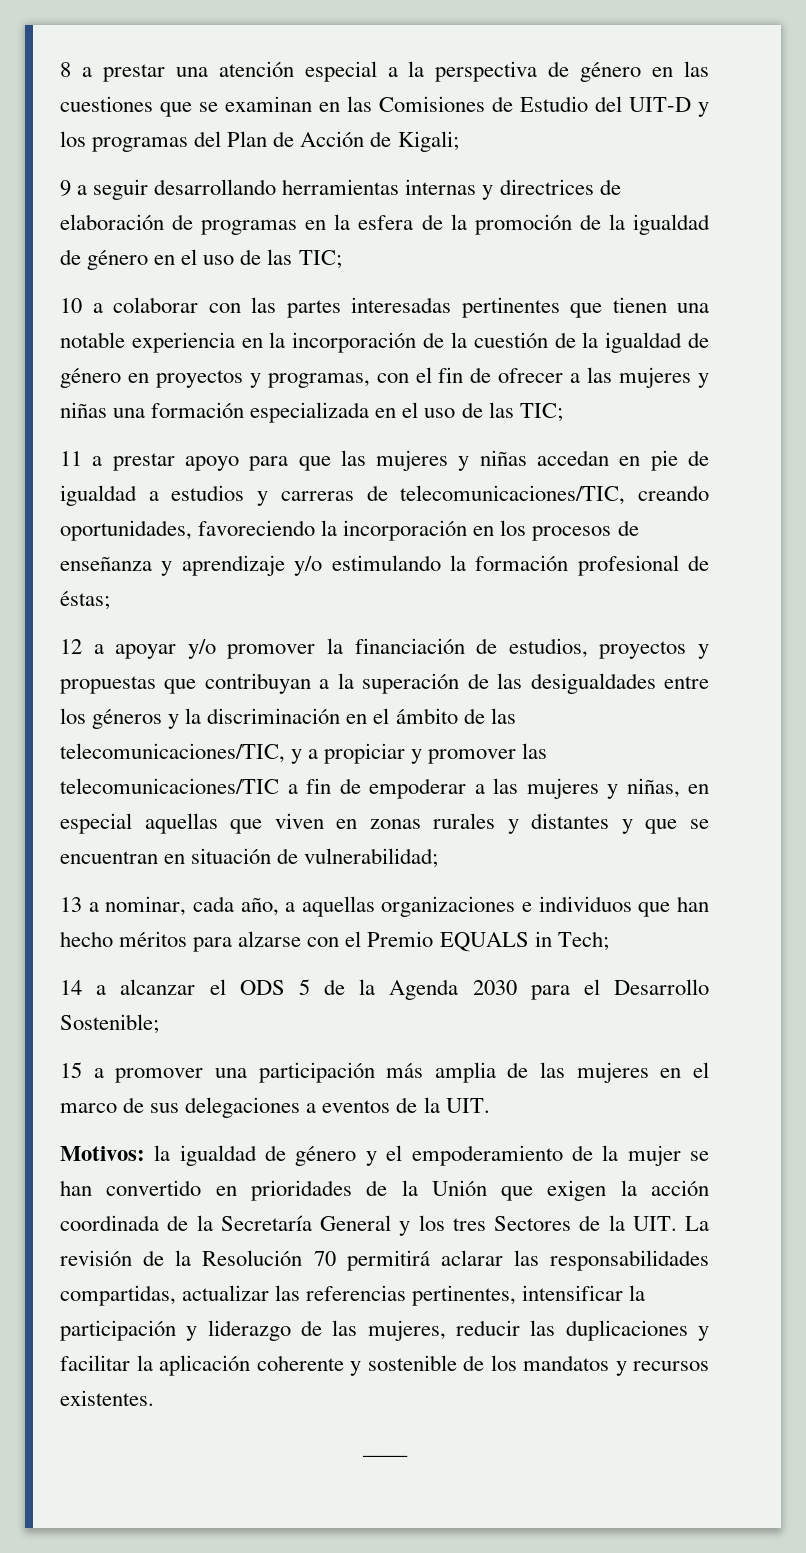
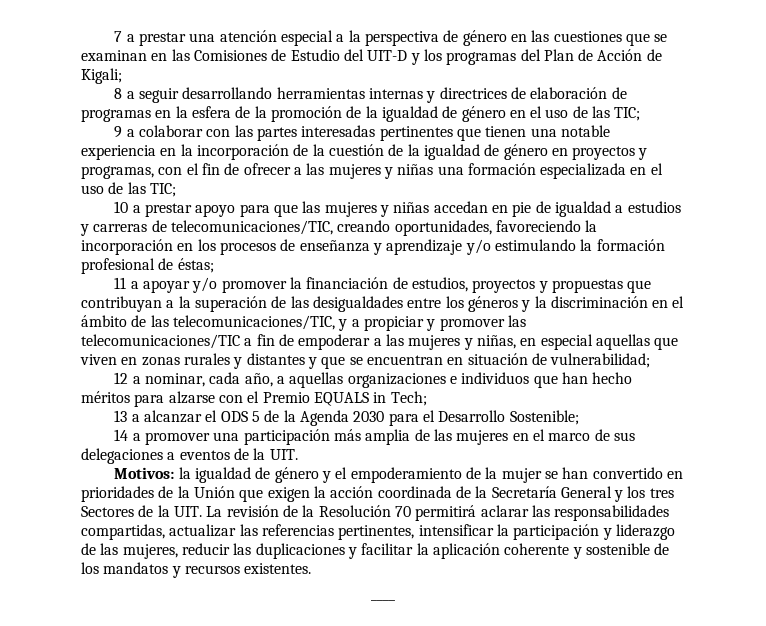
[60,62,71,77] 8 -> [114,31,123,42] 7
[60,180,71,196] 9 -> [114,88,123,99] 8
[60,298,82,313] 10 -> [114,126,123,138] 9
[60,451,82,466] 11 -> [114,201,129,213] 10
[60,639,82,654] 12 -> [114,277,127,289] 11
[60,897,82,912] 13 -> [114,372,129,384] 12
[60,980,82,995] 14 -> [114,410,128,422] 13
[60,1062,82,1078] 15 -> [114,429,129,441] 14

